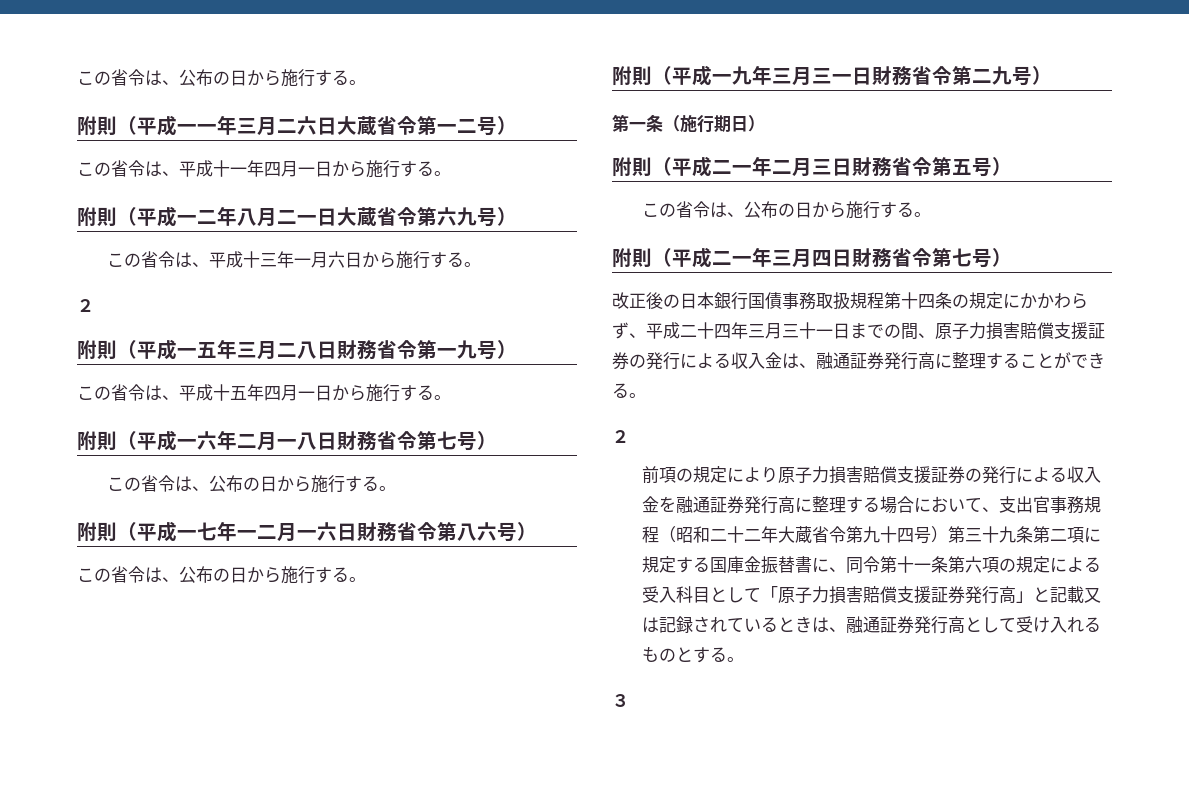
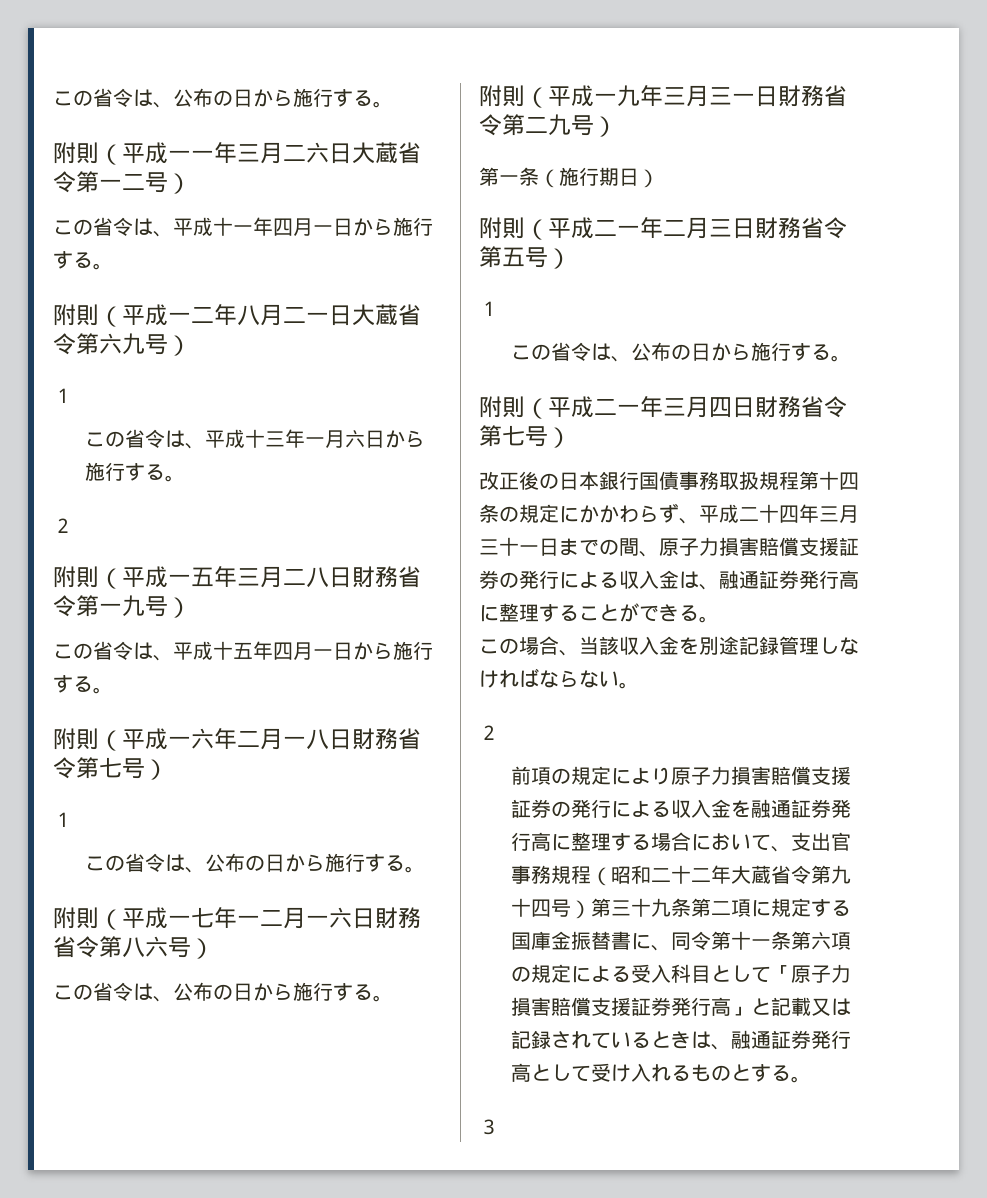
(517, 216) none -> [53,388,73,403] // １
(497, 440) none -> [53,812,73,827] // １
(1012, 166) none -> [479,301,499,316] // １
(646, 395) none -> [479,636,859,656] [479,668,639,689] // この場合、当該収入金を別途記録管理しなければならない。

